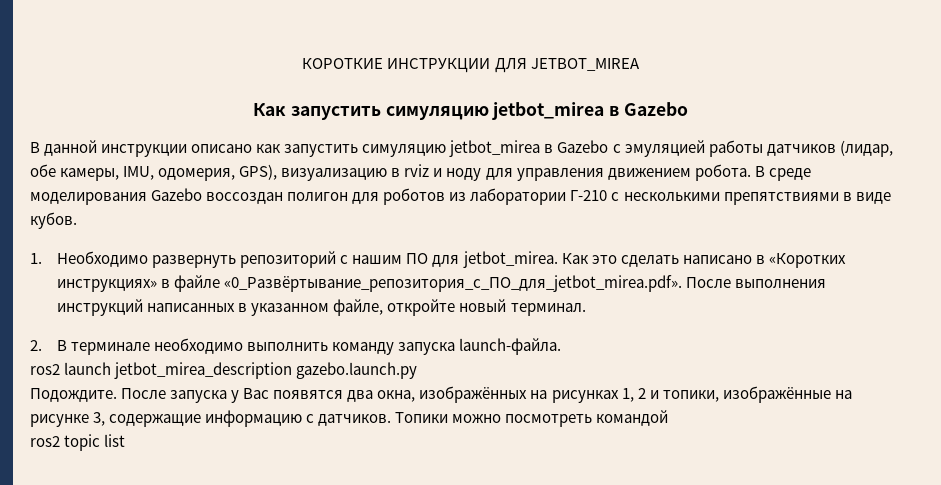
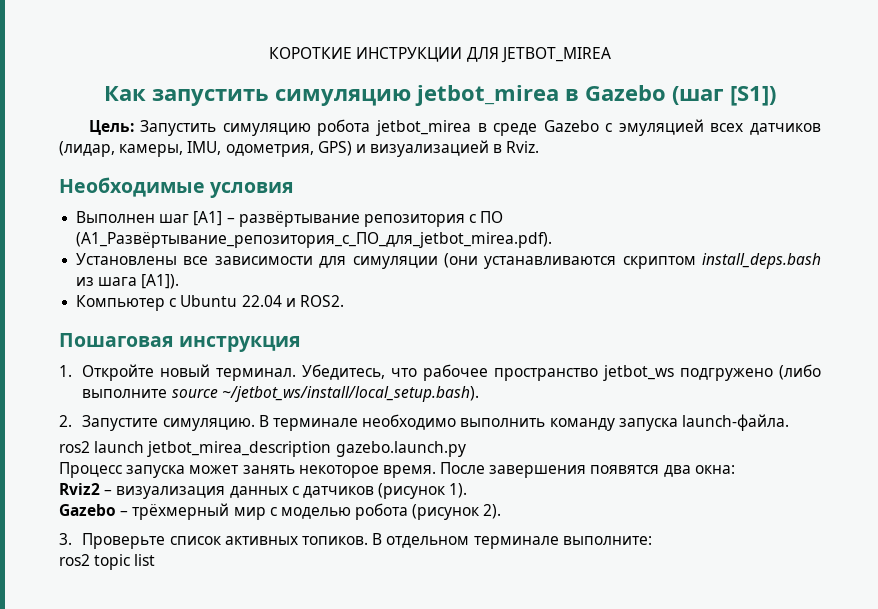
[30,140,554,157] // В данной инструкции описано как запустить симуляцию jetbot_mirea в -> [672,86,776,106] [88,119,538,136] (шаг [S1]) // Цель: Запустить симуляцию робота jetbot_mirea в среде
[708,140,763,157] работы -> [710,123,744,132] всех
[30,164,56,177] обе -> (115, 149) none
[158,164,811,181] [30,188,891,205] [30,212,77,229] [30,251,846,268] [57,275,827,292] [57,299,586,316] одомерия, GPS), визуализацию в rviz и ноду для управления движением робота. В среде моделирования Gazebo воссоздан полигон для роботов из лаборатории Г-210 с несколькими препятствиями в виде кубов. // 1. Необходимо развернуть репозиторий с нашим ПО для jetbot_mirea. Как это сделать написано в «Коротких инструкциях» в файле «0_Развёртывание_репозитория_с_ПО_для_jetbot_mirea.pdf». После выполнения инструкций написанных в указанном файле, откройте новый терминал. -> [225,140,540,157] [59,177,295,198] [76,211,504,227] [76,232,553,248] [76,253,821,269] [76,274,180,289] [76,295,344,311] [59,333,302,352] [59,364,821,381] [82,386,479,402] одометрия, GPS) и визуализацией в Rviz. // Необходимые условия // Выполнен шаг [A1] – развёртывание репозитория с ПО (A1_Развёртывание_репозитория_с_ПО_для_jetbot_mirea.pdf). // Установлены все зависимости для симуляции (они устанавливаются скриптом install_deps.bash из шага [A1]). // Компьютер с Ubuntu 22.04 и ROS2. // Пошаговая инструкция // 1. Откройте новый терминал. Убедитесь, что рабочее пространство jetbot_ws подгружено (либо выполните source ~/jetbot_ws/install/local_setup.bash).
(42, 345) none -> [82,415,255,431] Запустите симуляцию.
[30,386,852,403] [30,410,669,427] Подождите. После запуска у Вас появятся два окна, изображённых на рисунках 1, 2 и топики, изображённые на рисунке 3, содержащие информацию с датчиков. Топики можно посмотреть командой -> [59,462,735,478] [59,483,468,499] [59,503,502,520] [59,533,652,549] Процесс запуска может занять некоторое время. После завершения появятся два окна: // Rviz2 – визуализация данных с датчиков (рисунок 1). // Gazebo – трёхмерный мир с моделью робота (рисунок 2). // 3. Проверьте список активных топиков. В отдельном терминале выполните:

